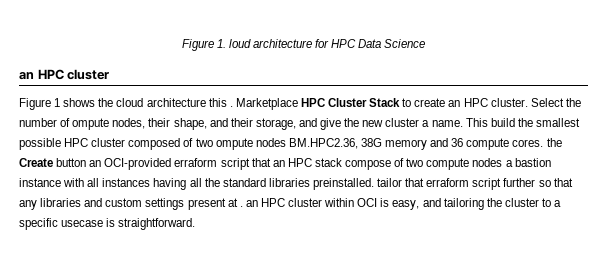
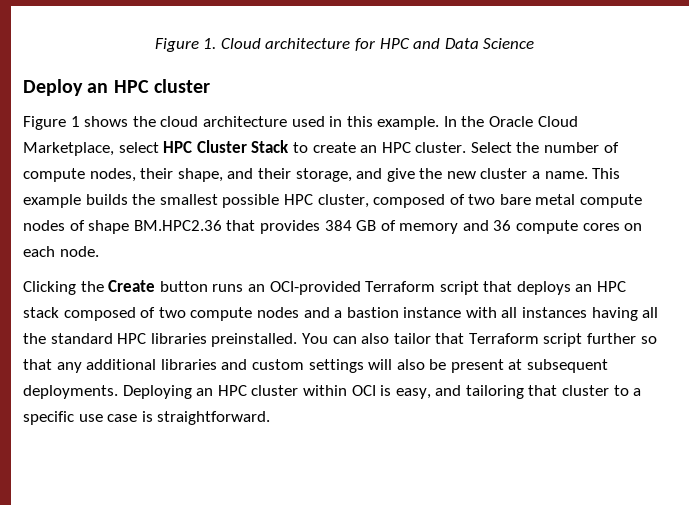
[228,39,251,48] loud -> [220,38,261,49] Cloud
(357, 43) none -> [413,38,441,49] and
(426, 43) none -> [23,79,83,96] Deploy
[208,98,298,110] this . Marketplace -> [291,116,578,130] [23,142,159,156] used in this example. In the Oracle Cloud Marketplace, select
[72,118,110,130] ompute -> [23,168,85,182] compute
[490,118,515,127] build -> [23,194,128,208] example builds
[91,138,544,150] cluster composed of two ompute nodes BM.HPC2.36, 38G memory and 36 compute cores. -> [317,194,643,208] [23,220,643,234] [23,246,99,257] [23,281,76,295] cluster, composed of two bare metal compute nodes of shape BM.HPC2.36 that provides 384 GB of memory and 36 compute cores on each node. // Clicking
(87, 162) none -> [212,284,244,292] runs
[174,158,218,167] erraform -> [365,281,436,292] Terraform
(271, 162) none -> [516,281,571,295] deploys
[345,160,392,170] compose -> [63,307,136,321] composed
(503, 162) none -> [303,307,330,318] and
(266, 182) none -> [117,333,147,344] HPC
(374, 184) none -> [301,333,390,344] You can also
[426,178,470,187] erraform -> [468,333,539,344] Terraform
(37, 205) none -> [86,359,157,370] additional
[187,198,243,210] present at . -> [368,359,609,373] [23,385,192,399] will also be present at subsequent deployments. Deploying
[486,198,502,207] the -> [528,385,558,396] that
[61,220,104,227] usecase -> [78,414,138,422] use case

